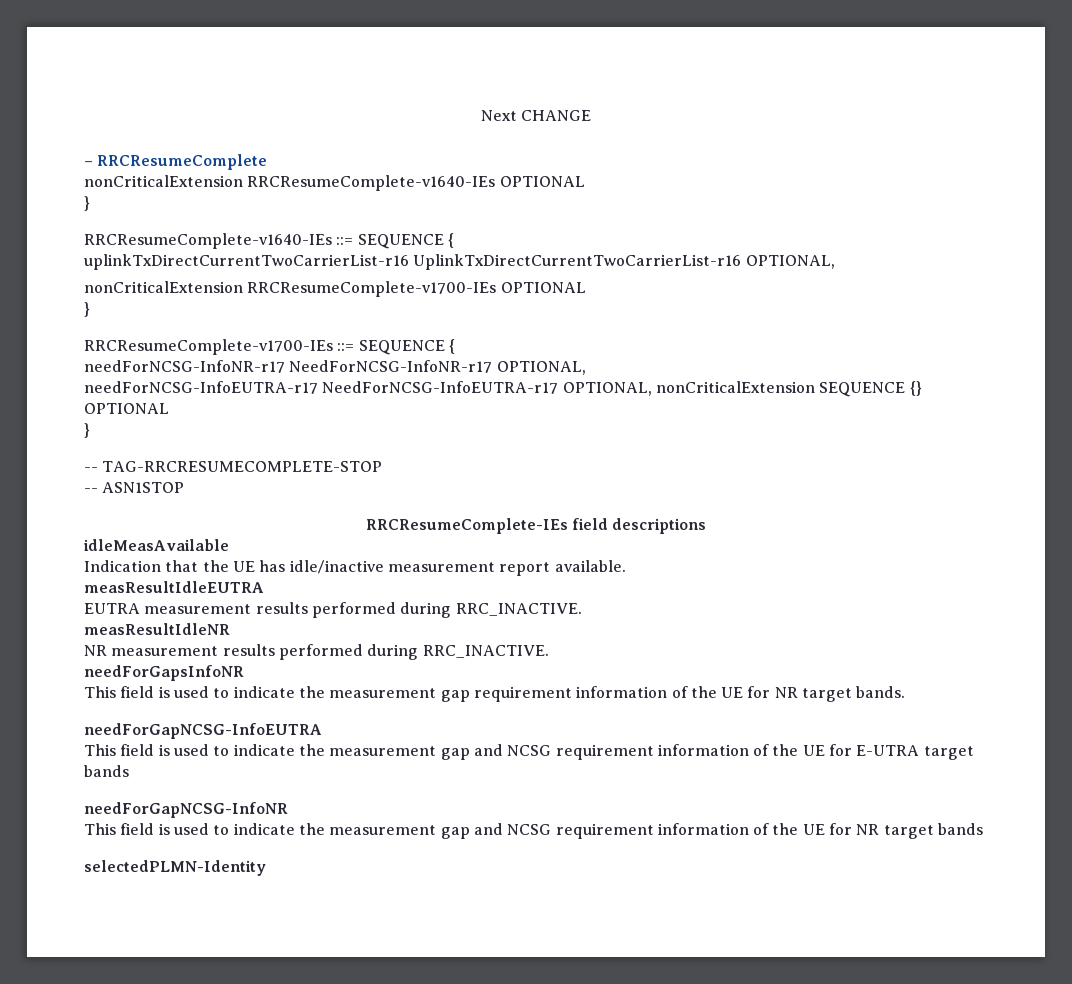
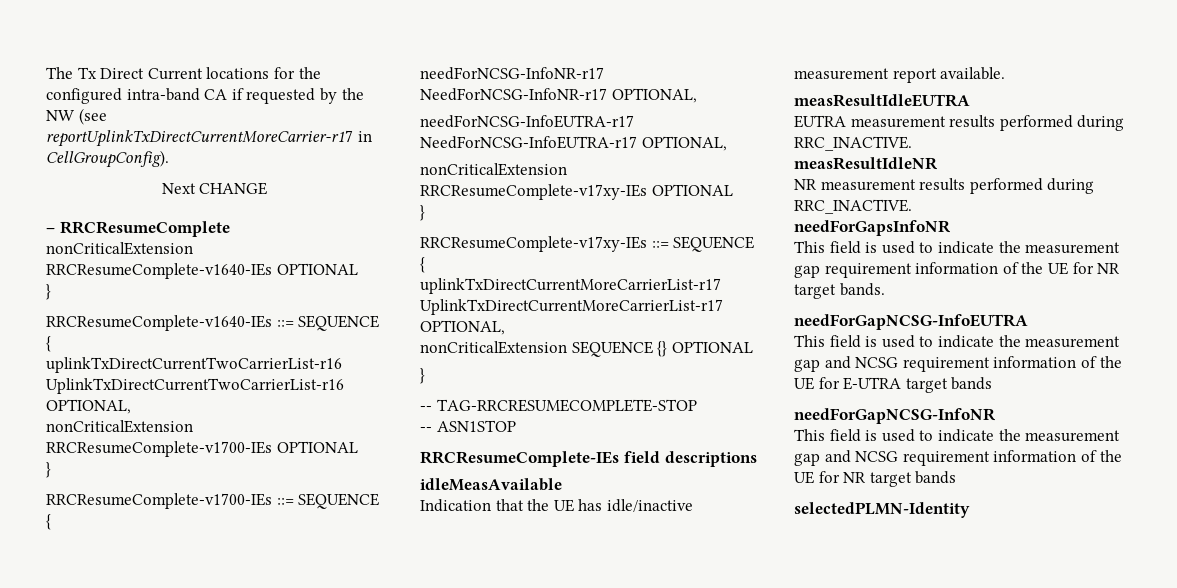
(480, 115) none -> [46,67,321,80] [46,88,364,104] [46,108,107,125] [46,130,372,147] [46,150,169,168] The Tx Direct Current locations for the configured intra-band CA if requested by the NW (see reportUplinkTxDirectCurrentMoreCarrier-r17 in CellGroupConfig). //
(652, 389) none -> [420,163,567,176] [420,184,733,200] [420,205,425,221] [420,236,755,252] [420,257,425,273] [420,278,721,294] [420,299,723,315] [420,320,505,335] // nonCriticalExtension RRCResumeComplete-v17xy-IEs OPTIONAL // } // RRCResumeComplete-v17xy-IEs ::= SEQUENCE { // uplinkTxDirectCurrentMoreCarrierList-r17 UplinkTxDirectCurrentMoreCarrierList-r17 OPTIONAL, //

